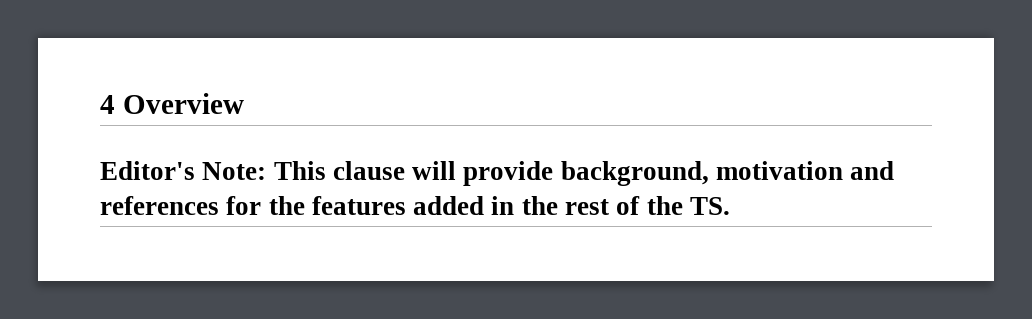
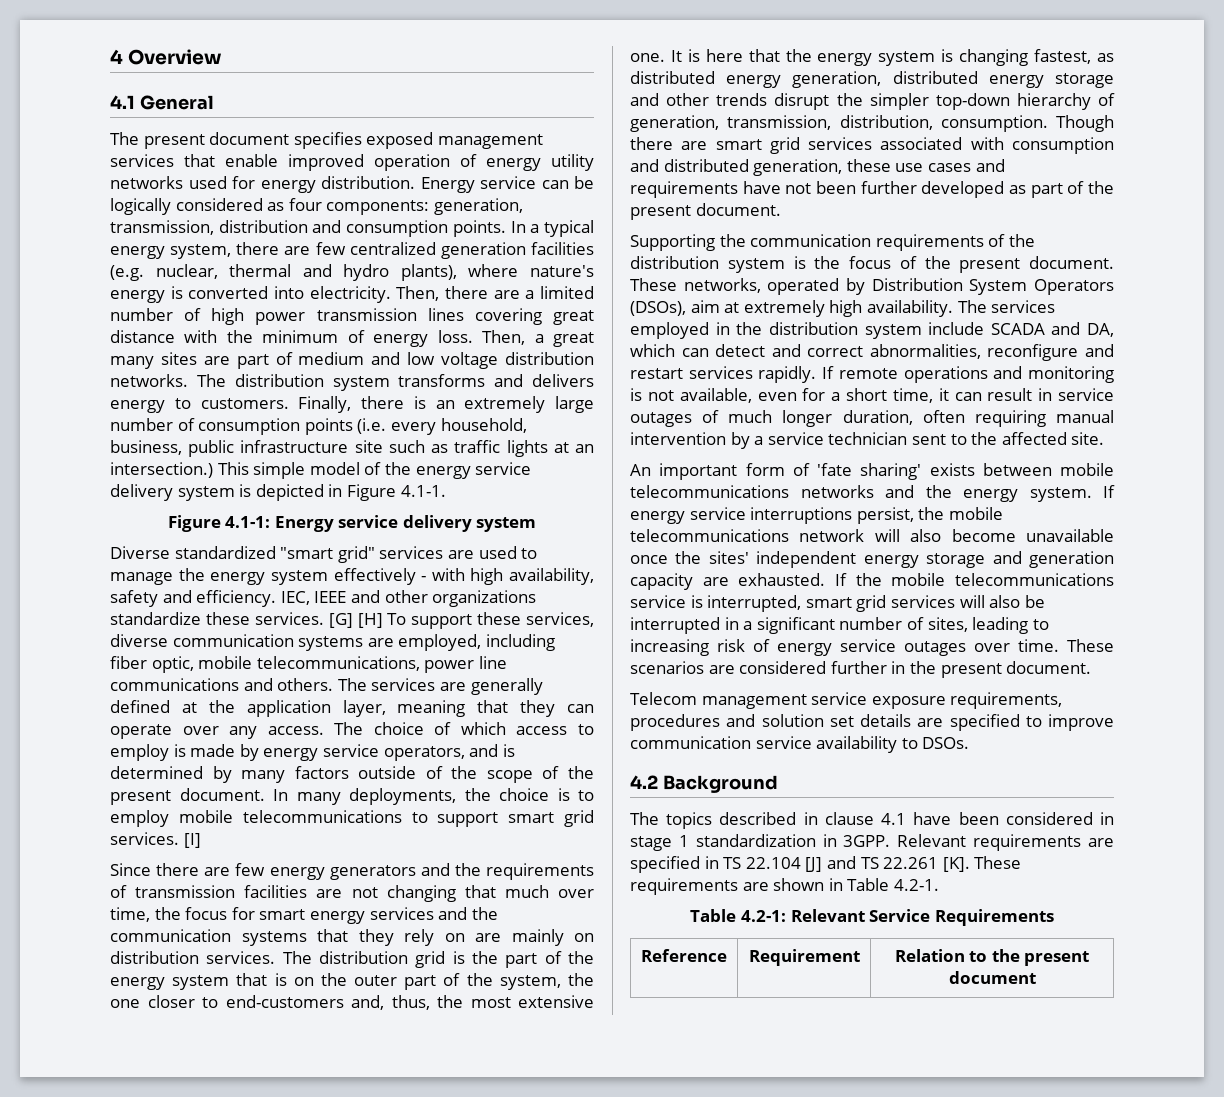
[100,161,895,186] [100,196,730,215] Editor's Note: This clause will provide background, motivation and references for the features added in the rest of the TS. -> [110,95,214,110] [110,132,543,149] [110,154,594,171] [110,176,594,193] [110,198,523,215] [110,220,594,237] [110,242,594,259] [110,264,594,281] [110,286,594,303] [110,308,594,325] [110,330,594,347] [110,352,594,369] [110,374,594,391] [110,396,594,413] [110,418,527,435] [110,440,594,457] [110,462,532,479] [110,484,446,501] [167,515,537,532] [110,546,538,563] [110,568,594,585] [110,590,537,607] [110,612,594,629] [110,634,555,651] [110,656,507,673] [110,678,543,695] [110,700,594,717] [110,722,594,739] [110,744,515,761] [110,766,594,783] [110,788,594,805] [110,810,594,827] [110,832,201,848] [110,863,594,880] [110,885,594,902] [110,907,498,924] [110,929,594,946] [110,951,594,968] [110,973,594,990] [110,995,594,1010] [630,49,1114,66] [630,71,1114,88] [630,93,1115,110] [630,115,1114,132] [630,137,1114,154] [630,159,1005,176] [630,181,1114,198] [630,203,781,220] [630,234,1035,251] [630,256,1114,273] [630,278,1114,295] [630,300,1056,317] [630,322,1114,339] [630,344,1114,361] [630,366,1114,383] [630,388,1114,403] [630,410,1114,427] [630,432,1105,449] [630,463,1114,480] [630,485,1115,502] [630,507,1003,524] [630,529,1114,542] [630,551,1114,568] [630,573,1114,590] [630,595,1045,612] [630,617,1049,634] [630,639,1114,656] [630,661,1092,678] [630,692,1063,709] [630,714,1114,731] [630,736,970,753] [630,775,778,793] [630,812,1114,829] [630,834,1114,851] [630,856,1022,873] [630,878,939,895] [690,909,1054,926] [641,949,727,962] [748,949,860,966] [894,949,1090,966] [948,971,1036,984] 4.1 General // The present document specifies exposed management services that enable improved operation of energy utility networks used for energy distribution. Energy service can be logically considered as four components: generation, transmission, distribution and consumption points. In a typical energy system, there are few centralized generation facilities (e.g. nuclear, thermal and hydro plants), where nature's energy is converted into electricity. Then, there are a limited number of high power transmission lines covering great distance with the minimum of energy loss. Then, a great many sites are part of medium and low voltage distribution networks. The distribution system transforms and delivers energy to customers. Finally, there is an extremely large number of consumption points (i.e. every household, business, public infrastructure site such as traffic lights at an intersection.) This simple model of the energy service delivery system is depicted in Figure 4.1-1. // Figure 4.1-1: Energy service delivery system // Diverse standardized "smart grid" services are used to manage the energy system effectively - with high availability, safety and efficiency. IEC, IEEE and other organizations standardize these services. [G] [H] To support these services, diverse communication systems are employed, including fiber optic, mobile telecommunications, power line communications and others. The services are generally defined at the application layer, meaning that they can operate over any access. The choice of which access to employ is made by energy service operators, and is determined by many factors outside of the scope of the present document. In many deployments, the choice is to employ mobile telecommunications to support smart grid services. [I] // Since there are few energy generators and the requirements of transmission facilities are not changing that much over time, the focus for smart energy services and the communication systems that they rely on are mainly on distribution services. The distribution grid is the part of the energy system that is on the outer part of the system, the one closer to end-customers and, thus, the most extensive one. It is here that the energy system is changing fastest, as distributed energy generation, distributed energy storage and other trends disrupt the simpler top-down hierarchy of generation, transmission, distribution, consumption. Though there are smart grid services associated with consumption and distributed generation, these use cases and requirements have not been further developed as part of the present document. // Supporting the communication requirements of the distribution system is the focus of the present document. These networks, operated by Distribution System Operators (DSOs), aim at extremely high availability. The services employed in the distribution system include SCADA and DA, which can detect and correct abnormalities, reconfigure and restart services rapidly. If remote operations and monitoring is not available, even for a short time, it can result in service outages of much longer duration, often requiring manual intervention by a service technician sent to the affected site. // An important form of 'fate sharing' exists between mobile telecommunications networks and the energy system. If energy service interruptions persist, the mobile telecommunications network will also become unavailable once the sites' independent energy storage and generation capacity are exhausted. If the mobile telecommunications service is interrupted, smart grid services will also be interrupted in a significant number of sites, leading to increasing risk of energy service outages over time. These scenarios are considered further in the present document. // Telecom management service exposure requirements, procedures and solution set details are specified to improve communication service availability to DSOs. // 4.2 Background // The topics described in clause 4.1 have been considered in stage 1 standardization in 3GPP. Relevant requirements are specified in TS 22.104 [J] and TS 22.261 [K]. These requirements are shown in Table 4.2-1. // Table 4.2-1: Relevant Service Requirements // Reference | Requirement | Relation to the present document

